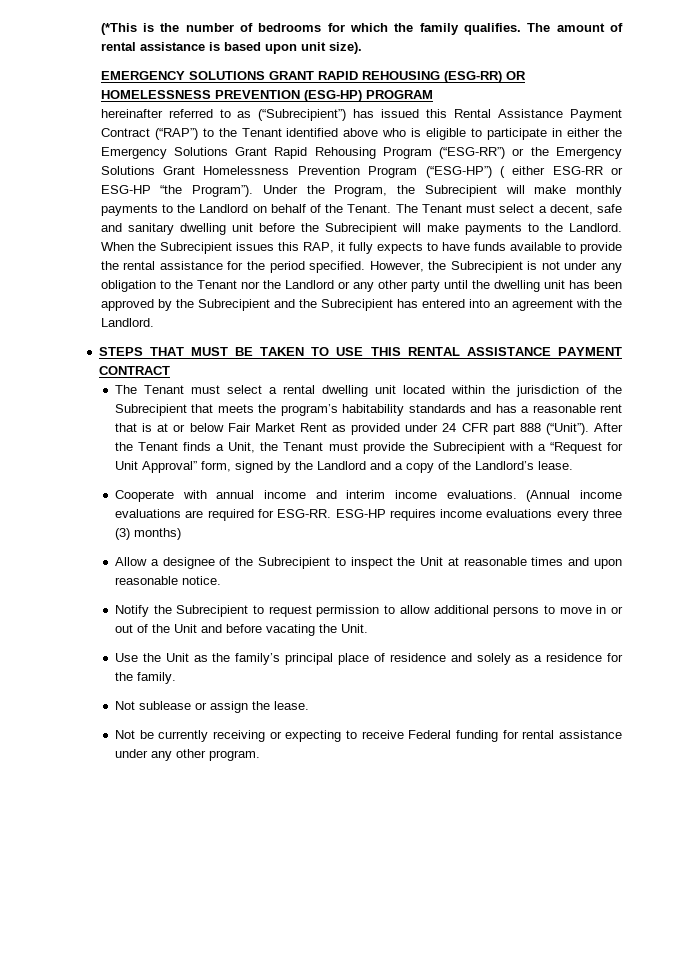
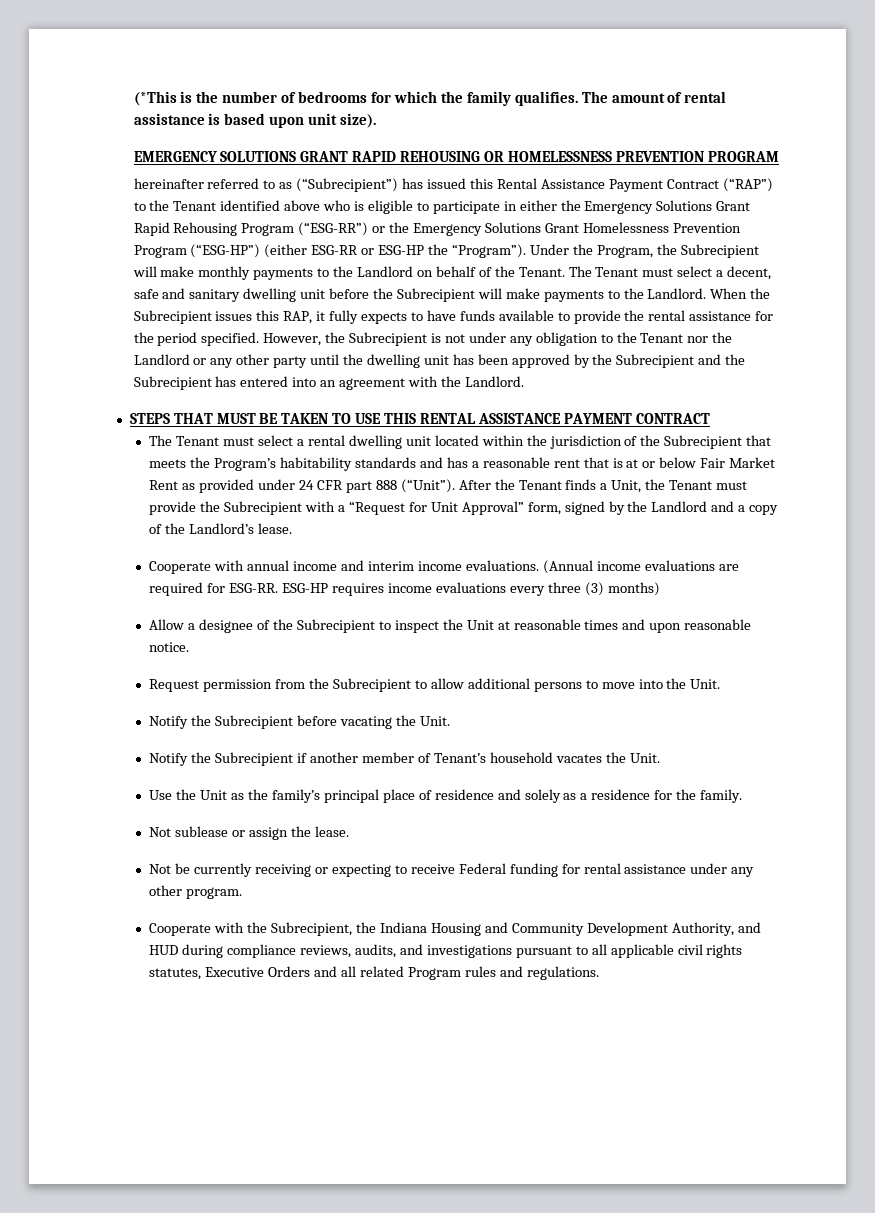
[443,71,502,83] (ESG-RR) -> (481, 156) none
[303,90,362,102] (ESG-HP) -> (704, 156) none
[499,166,546,178] ( either -> [264,244,308,258] (either
[160,185,254,197] “the Program”). -> [428,244,526,258] the “Program”).
[280,404,338,416] program’s -> [214,458,277,471] Program’s
[114,605,380,617] Notify the Subrecipient to request permission -> [149,678,412,692] Request permission from the Subrecipient
[596,605,623,614] [114,624,315,636] in or out of the Unit and before vacating -> [638,678,721,689] [149,715,450,729] [149,752,602,766] into the Unit. // Notify the Subrecipient before vacating the Unit. // Notify the Subrecipient if another member of Tenant’s household vacates
(260, 755) none -> [149,922,761,936] [149,944,743,958] [149,966,599,980] // Cooperate with the Subrecipient, the Indiana Housing and Community Development Authority, and HUD during compliance reviews, audits, and investigations pursuant to all applicable civil rights statutes, Executive Orders and all related Program rules and regulations.

